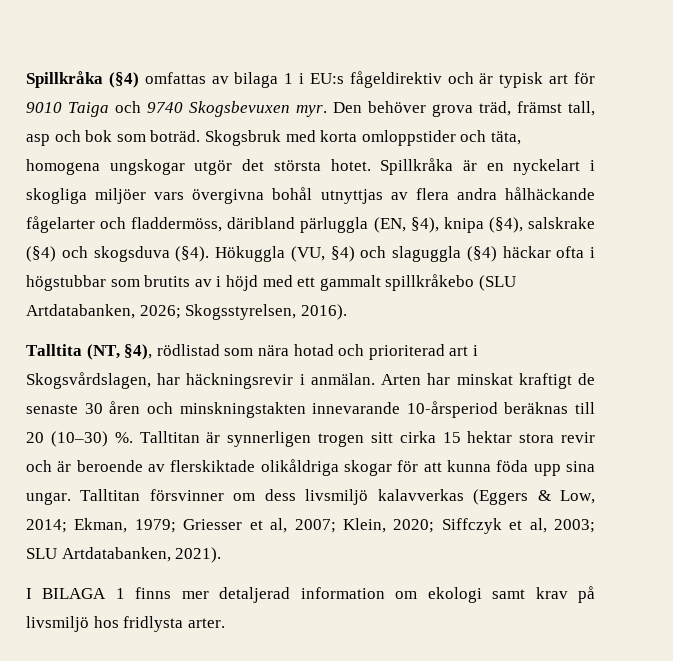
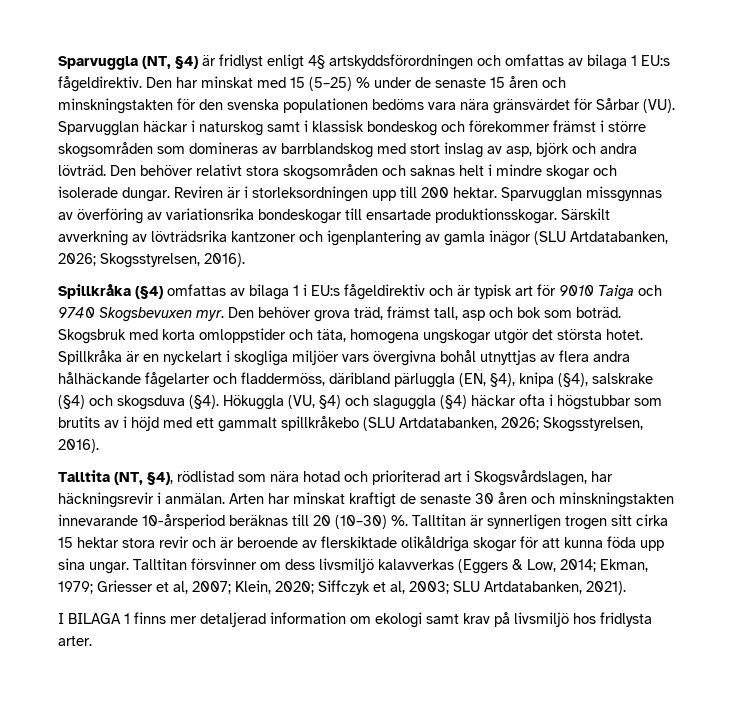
(26, 79) none -> [58,54,670,70] [58,76,566,92] [58,98,675,114] [58,120,646,136] [58,142,637,158] [58,164,617,180] [58,186,662,202] [58,208,610,224] [58,230,668,246] [58,253,245,268] Sparvuggla (NT, §4) är fridlyst enligt 4§ artskyddsförordningen och omfattas av bilaga 1 EU:s fågeldirektiv. Den har minskat med 15 (5–25) % under de senaste 15 åren och minskningstakten för den svenska populationen bedöms vara nära gränsvärdet för Sårbar (VU). Sparvugglan häckar i naturskog samt i klassisk bondeskog och förekommer främst i större skogsområden som domineras av barrblandskog med stort inslag av asp, björk och andra lövträd. Den behöver relativt stora skogsområden och saknas helt i mindre skogar och isolerade dungar. Reviren är i storleksordningen upp till 200 hektar. Sparvugglan missgynnas av överföring av variationsrika bondeskogar till ensartade produktionsskogar. Särskilt avverkning av lövträdsrika kantzoner och igenplantering av gamla inägor (SLU Artdatabanken, 2026; Skogsstyrelsen, 2016). //

